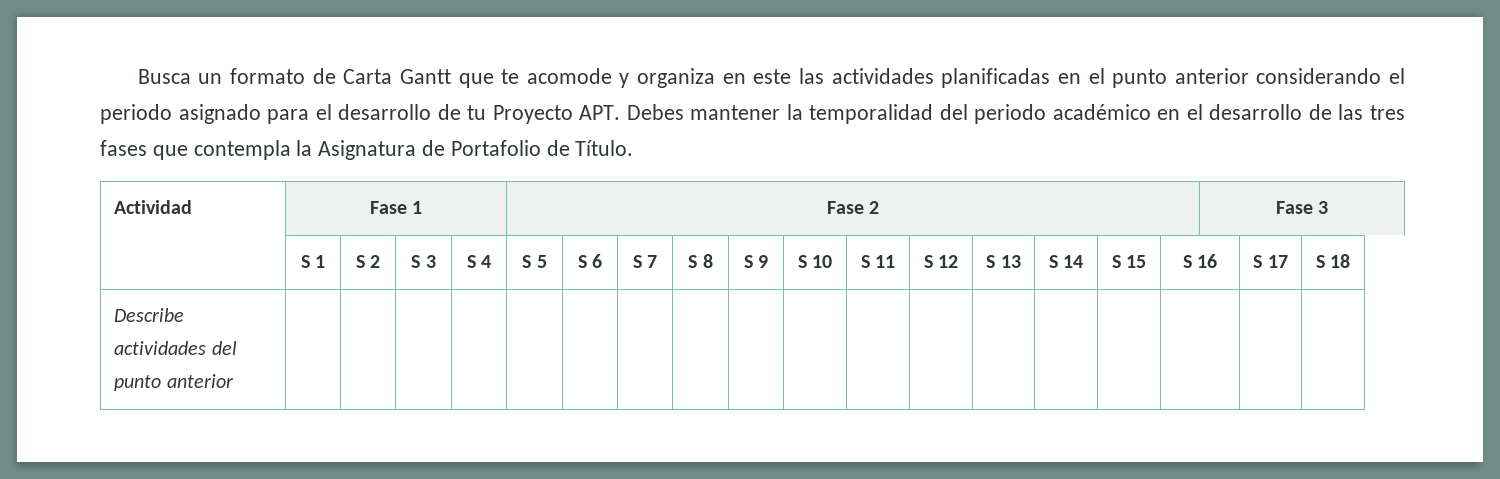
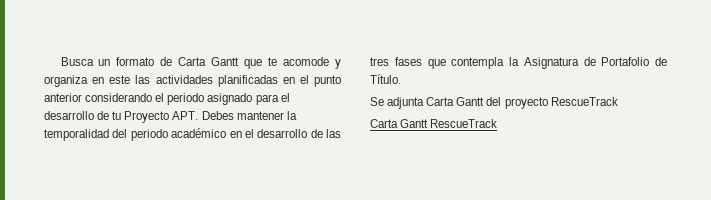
[114,200,193,214] [369,201,423,214] [826,201,880,214] [1275,201,1329,214] [300,255,326,268] [355,255,381,268] [411,255,436,268] [466,255,492,268] [522,255,547,268] [577,254,603,268] [632,255,658,268] [688,254,713,268] [743,255,769,268] [797,255,833,268] [860,255,896,268] [923,255,959,268] [986,255,1021,268] [1048,255,1084,268] [1111,255,1147,268] [1182,254,1218,268] [1253,255,1288,268] [1315,254,1351,268] [114,308,185,322] [114,341,237,355] [114,374,234,391] // Actividad | Fase 1 | Fase 2 | Fase 3 // | S 1 | S 2 | S 3 | S 4 | S 5 | S 6 | S 7 | S 8 | S 9 | S 10 | S 11 | S 12 | S 13 | S 14 | S 15 | S 16 | S 17 | S 18 // Describe actividades del punto anterior | | | | | | | | | | | | | | | | | | -> [370,97,618,109] [370,119,498,128] // Se adjunta Carta Gantt del proyecto RescueTrack // Carta Gantt RescueTrack

